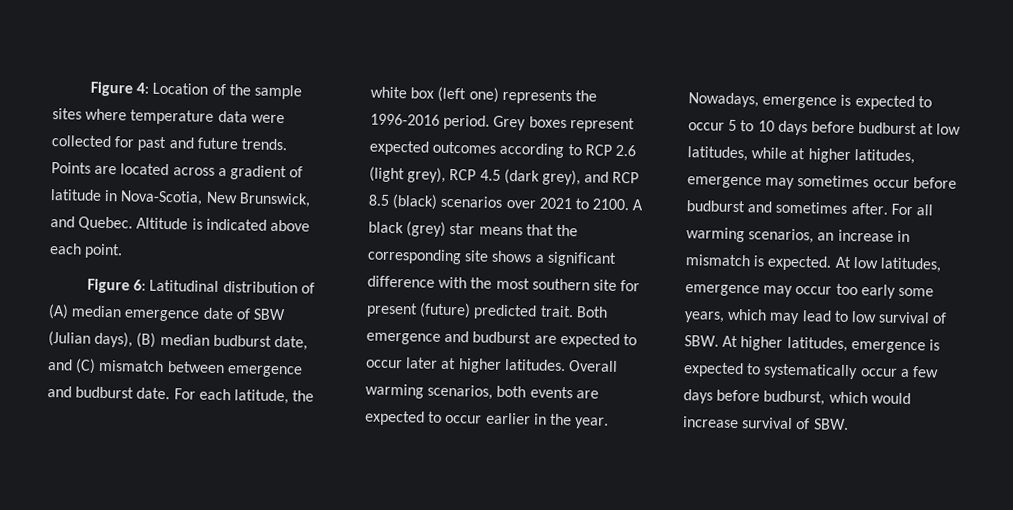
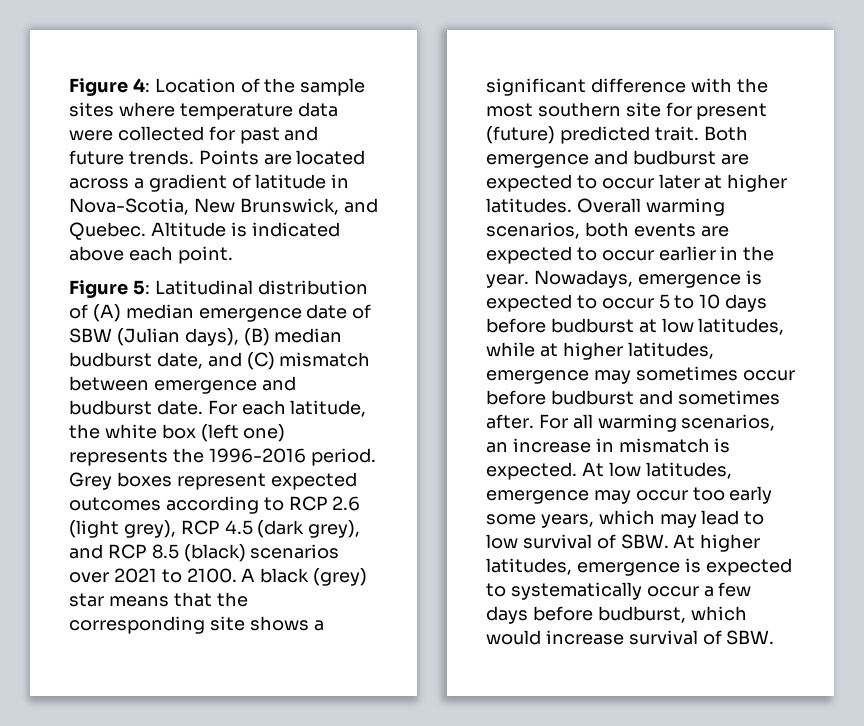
[133,279,147,291] 6: -> [132,280,150,295] 5:

